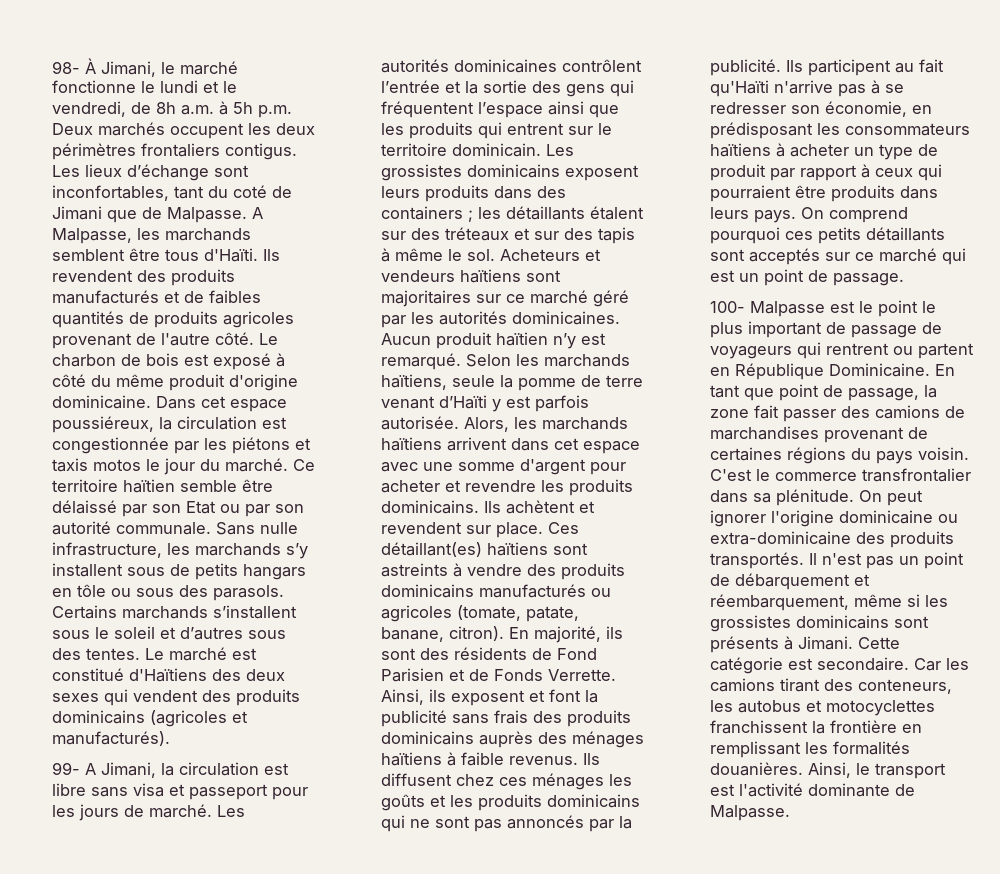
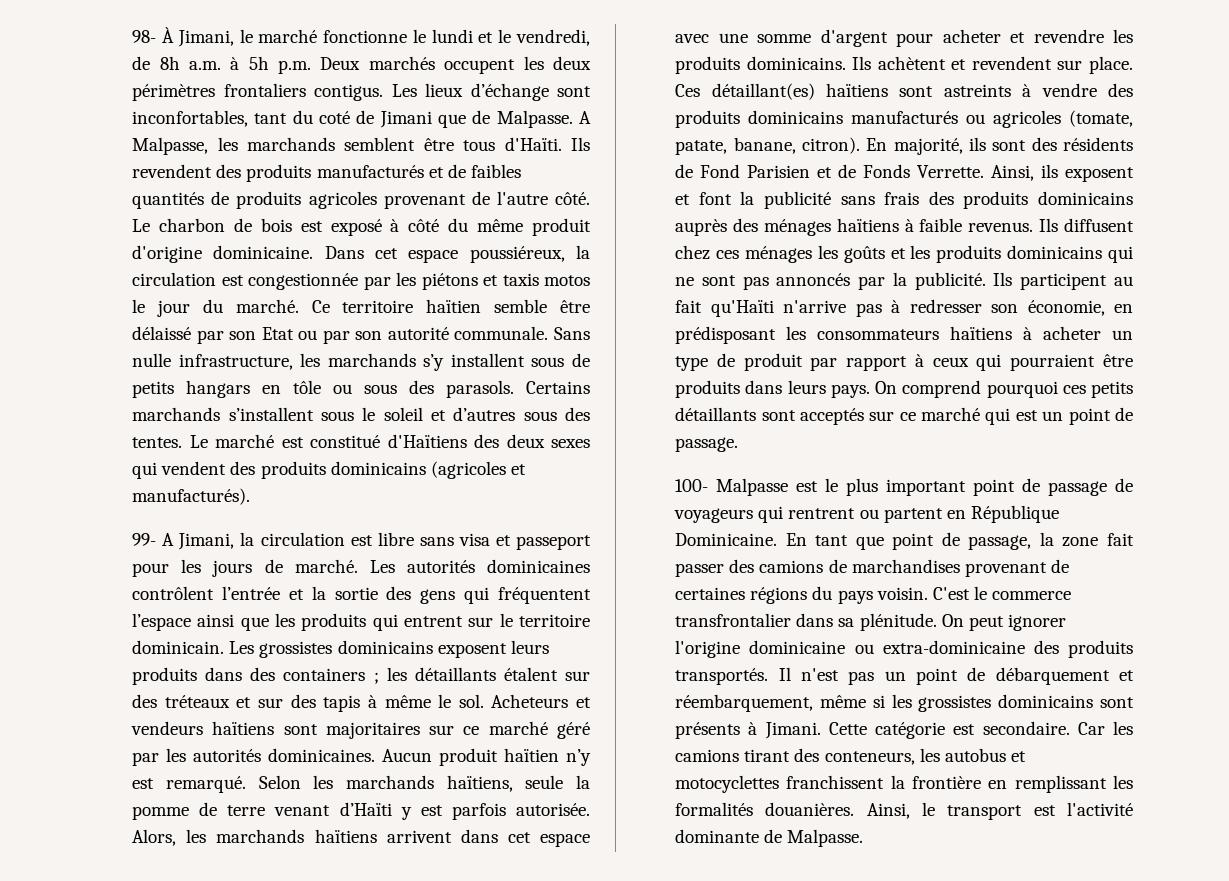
[884,84,904,93] se -> (901, 306) none
[877,300,936,317] point le -> (839, 485) none
(822, 329) none -> [973,479,1016,496] point

